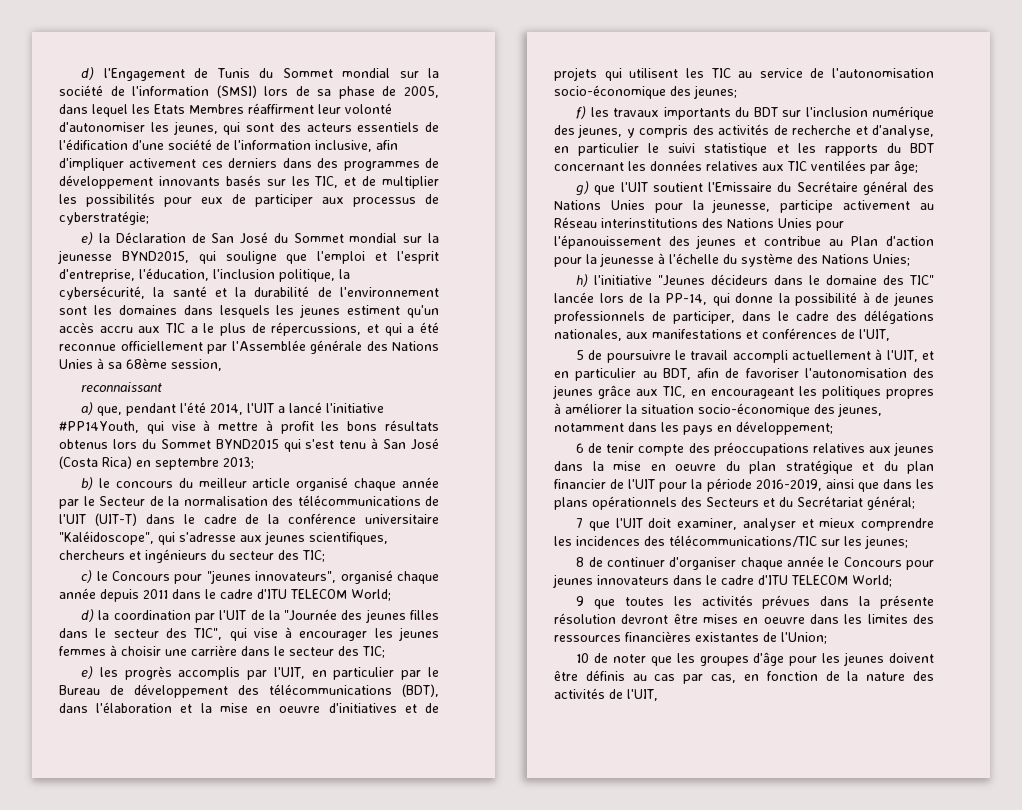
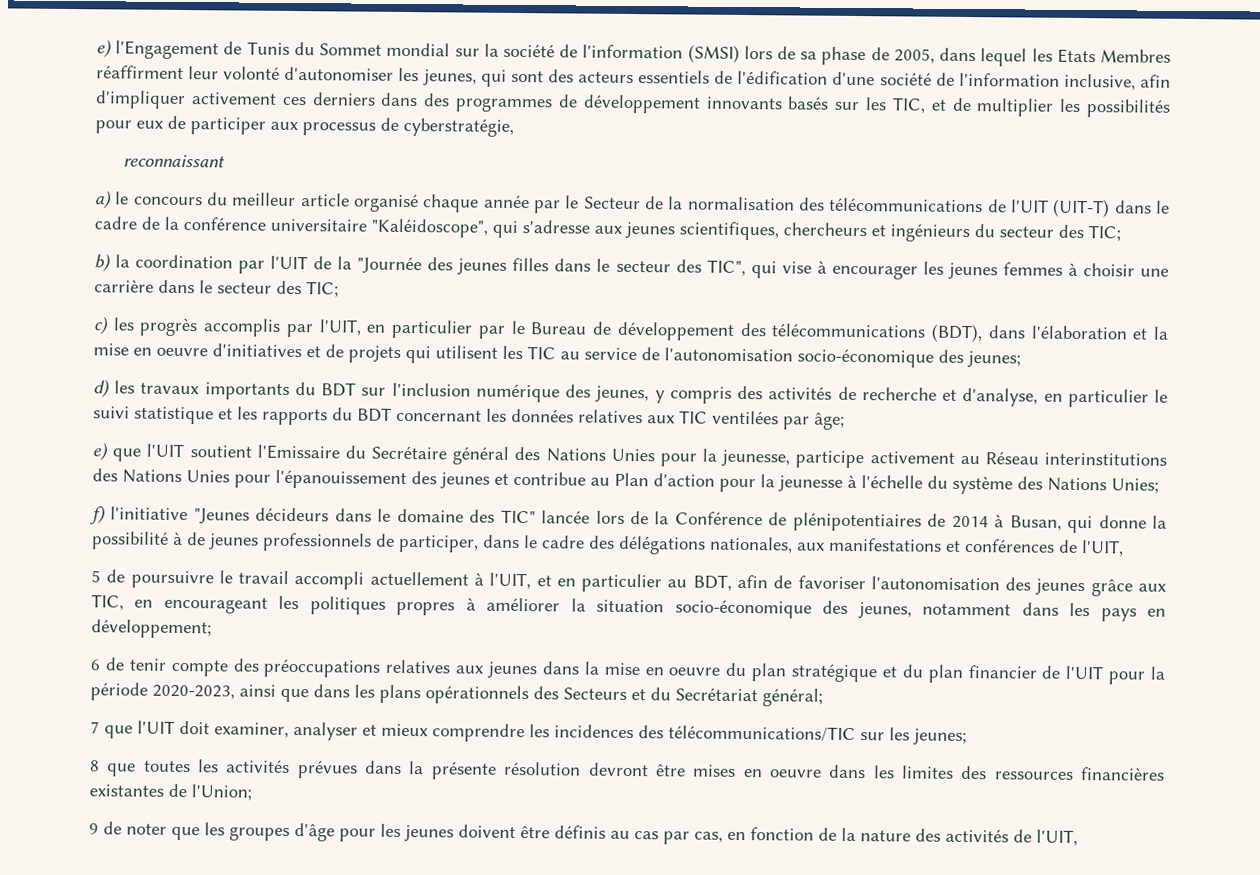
[81,67,95,80] d) -> [96,39,112,58] e)
[59,211,149,225] [81,232,439,245] [58,250,439,264] [59,268,350,282] [59,286,439,300] [59,304,439,318] [59,322,439,336] [59,340,439,354] [59,358,222,371] [81,382,163,392] [81,402,385,416] [59,420,439,434] [59,438,439,452] [59,456,254,470] [81,477,94,490] cyberstratégie; // e) la Déclaration de San José du Sommet mondial sur la jeunesse BYND2015, qui souligne que l'emploi et l'esprit d'entreprise, l'éducation, l'inclusion politique, la cybersécurité, la santé et la durabilité de l'environnement sont les domaines dans lesquels les jeunes estiment qu'un accès accru aux TIC a le plus de répercussions, et qui a été reconnue officiellement par l'Assemblée générale des Nations Unies à sa 68ème session, // reconnaissant // a) que, pendant l'été 2014, l'UIT a lancé l'initiative #PP14Youth, qui vise à mettre à profit les bons résultats obtenus lors du Sommet BYND2015 qui s'est tenu à San José (Costa Rica) en septembre 2013; // b) -> [403,117,514,137] [123,154,226,168] [95,190,112,209] cyberstratégie, // reconnaissant // a)
[81,570,439,584] [59,588,391,602] [81,609,95,622] c) le Concours pour "jeunes innovateurs", organisé chaque année depuis 2011 dans le cadre d'ITU TELECOM World; // d) -> [94,253,111,272] b)
[81,666,94,679] e) -> [93,316,109,335] c)
[576,106,587,119] f) -> [93,379,110,398] d)
[576,181,590,196] g) -> [92,442,108,461] e)
[576,274,589,287] h) -> [89,505,106,525] f)
[665,293,708,305] PP-14, -> [674,511,1062,532] Conférence de plénipotentiaires de 2014 à Busan,
[755,479,822,491] 2016-2019, -> [152,684,235,700] 2020-2023,
[588,556,934,570] [553,574,892,588] [576,596,585,606] de continuer d'organiser chaque année le Concours pour jeunes innovateurs dans le cadre d'ITU TELECOM World; // 9 -> (100, 766) none
[576,653,590,663] 10 -> [89,823,99,835] 9

